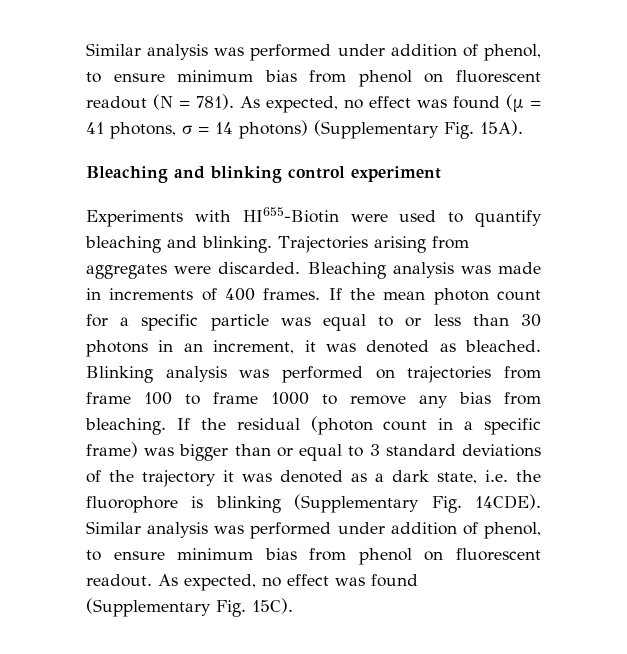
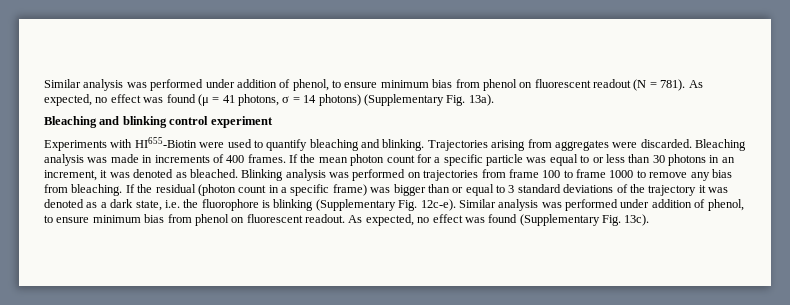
[480,120,523,136] 15A). -> [468,94,494,106] 13a).
[475,494,541,510] 14CDE). -> [420,199,456,211] 12c-e).
[252,598,293,614] 15C). -> [624,214,650,226] 13c).

